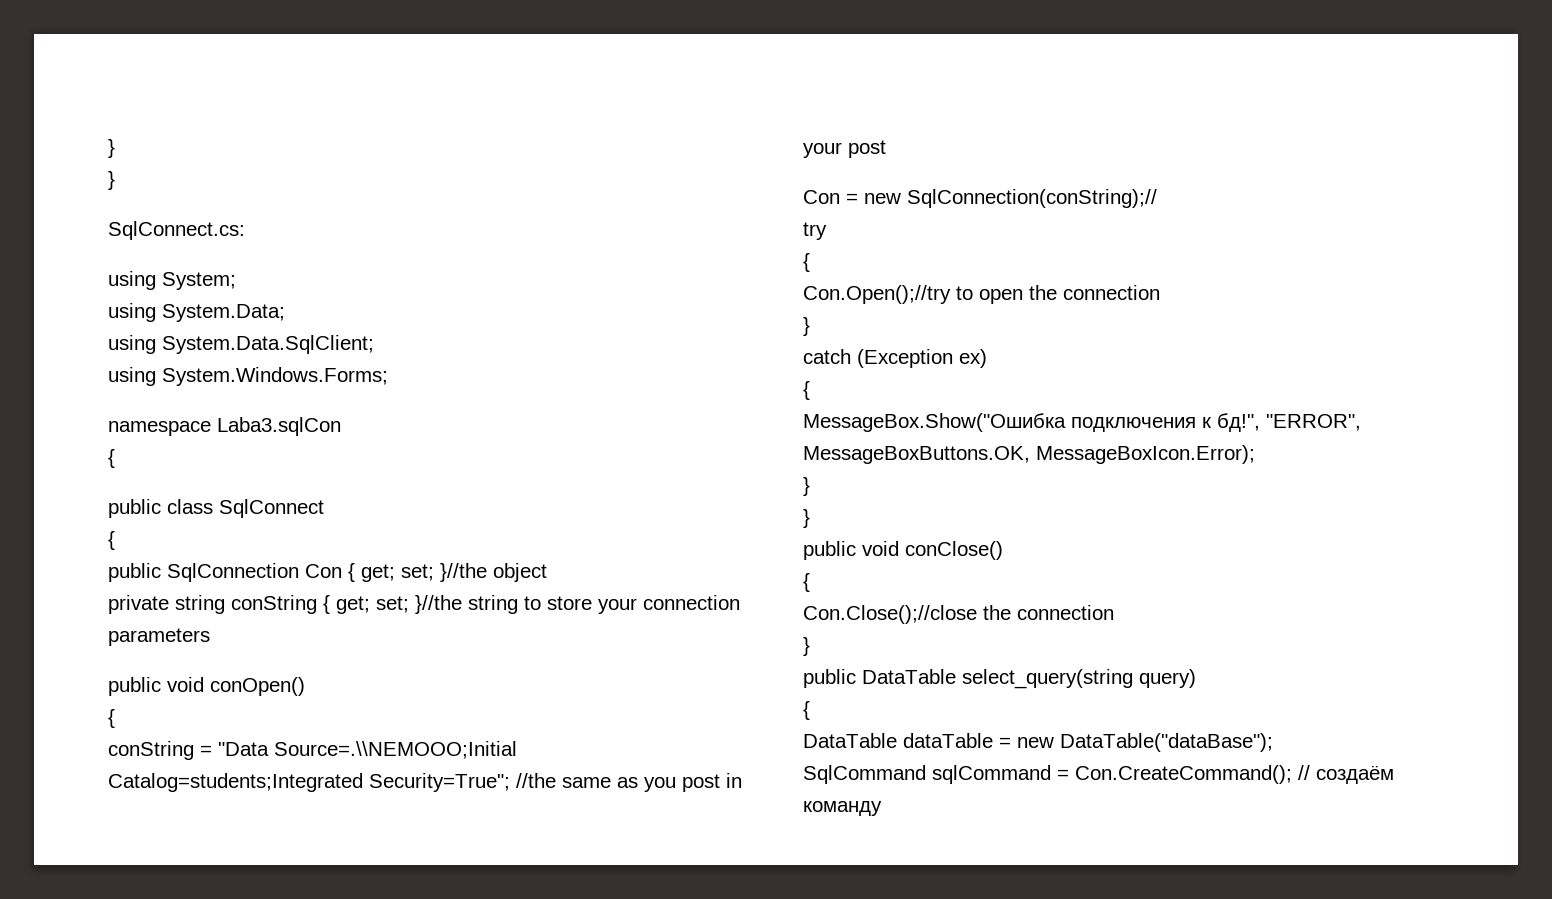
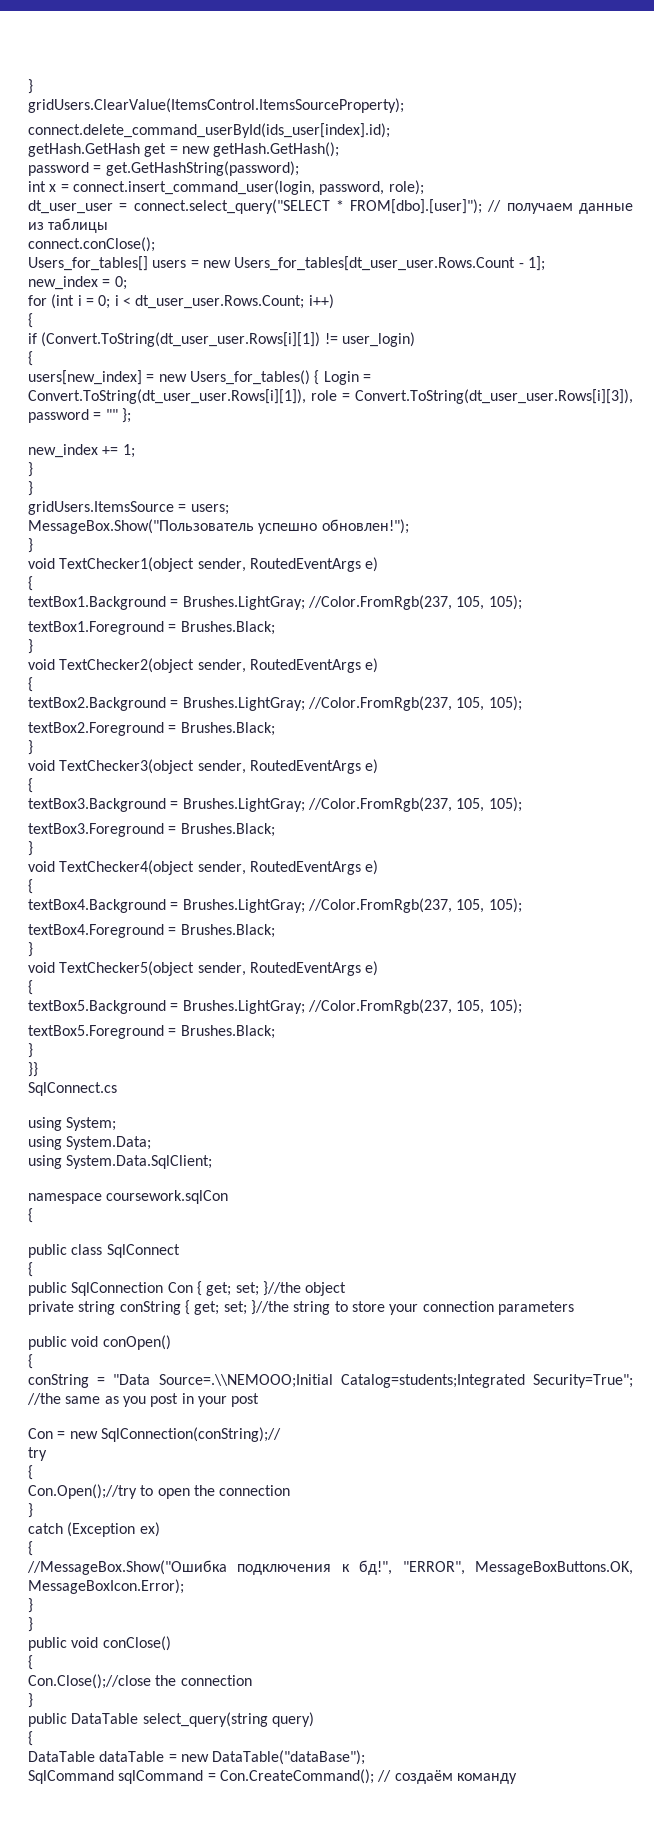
[108,139,115,158] [108,171,115,190] [108,221,245,240] } // } // SqlConnect.cs: -> [28,79,33,94] [28,98,404,113] [28,123,390,138] [28,142,340,157] [28,161,299,176] [28,180,424,195] [28,199,633,214] [28,218,109,233] [28,237,155,252] [28,256,545,271] [28,276,127,290] [28,294,334,309] [28,313,33,328] [28,332,415,347] [28,351,33,366] [28,370,371,385] [28,389,633,404] [28,408,131,423] [28,444,135,458] [28,462,33,477] [28,481,33,496] [28,501,229,515] [28,519,409,534] [28,538,33,553] [28,557,379,572] [28,576,33,591] [28,595,522,610] [28,621,275,635] [28,639,33,654] [28,658,379,673] [28,677,33,692] [28,696,522,711] [28,722,275,736] [28,740,33,755] [28,759,379,774] [28,778,33,793] [28,797,522,812] [28,823,275,837] [28,841,33,856] [28,860,379,875] [28,879,33,894] [28,898,522,913] [28,924,275,938] [28,942,33,957] [28,961,379,976] [28,980,33,995] [28,999,522,1014] [28,1025,275,1039] [28,1043,33,1058] [28,1062,38,1077] [28,1082,117,1096] } // gridUsers.ClearValue(ItemsControl.ItemsSourceProperty); // connect.delete_command_userById(ids_user[index].id); // getHash.GetHash get = new getHash.GetHash(); // password = get.GetHashString(password); // int x = connect.insert_command_user(login, password, role); // dt_user_user = connect.select_query("SELECT * FROM[dbo].[user]"); // получаем данные из таблицы // connect.conClose(); // Users_for_tables[] users = new Users_for_tables[dt_user_user.Rows.Count - 1]; // new_index = 0; // for (int i = 0; i < dt_user_user.Rows.Count; i++) // { // if (Convert.ToString(dt_user_user.Rows[i][1]) != user_login) // { // users[new_index] = new Users_for_tables() { Login = Convert.ToString(dt_user_user.Rows[i][1]), role = Convert.ToString(dt_user_user.Rows[i][3]), password = "" }; // new_index += 1; // } // } // gridUsers.ItemsSource = users; // MessageBox.Show("Пользователь успешно обновлен!"); // } // void TextChecker1(object sender, RoutedEventArgs e) // { // textBox1.Background = Brushes.LightGray; //Color.FromRgb(237, 105, 105); // textBox1.Foreground = Brushes.Black; // } // void TextChecker2(object sender, RoutedEventArgs e) // { // textBox2.Background = Brushes.LightGray; //Color.FromRgb(237, 105, 105); // textBox2.Foreground = Brushes.Black; // } // void TextChecker3(object sender, RoutedEventArgs e) // { // textBox3.Background = Brushes.LightGray; //Color.FromRgb(237, 105, 105); // textBox3.Foreground = Brushes.Black; // } // void TextChecker4(object sender, RoutedEventArgs e) // { // textBox4.Background = Brushes.LightGray; //Color.FromRgb(237, 105, 105); // textBox4.Foreground = Brushes.Black; // } // void TextChecker5(object sender, RoutedEventArgs e) // { // textBox5.Background = Brushes.LightGray; //Color.FromRgb(237, 105, 105); // textBox5.Foreground = Brushes.Black; // } // }} // SqlConnect.cs
[108,367,388,386] // using System.Windows.Forms; -> (213, 1162) none
[217,417,341,436] Laba3.sqlCon -> [106,1190,229,1204] coursework.sqlCon
[803,413,1066,432] MessageBox.Show("Ошибка -> [27,1560,227,1575] //MessageBox.Show("Ошибка

